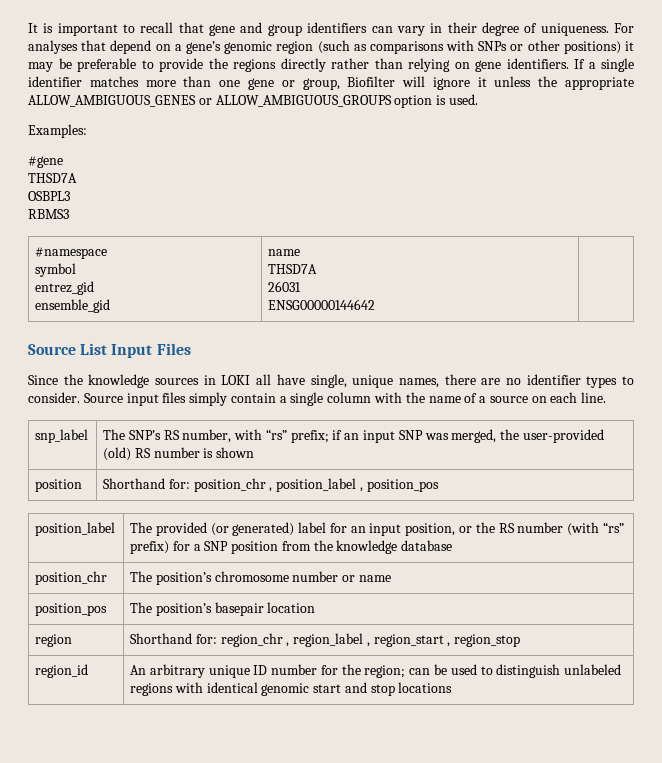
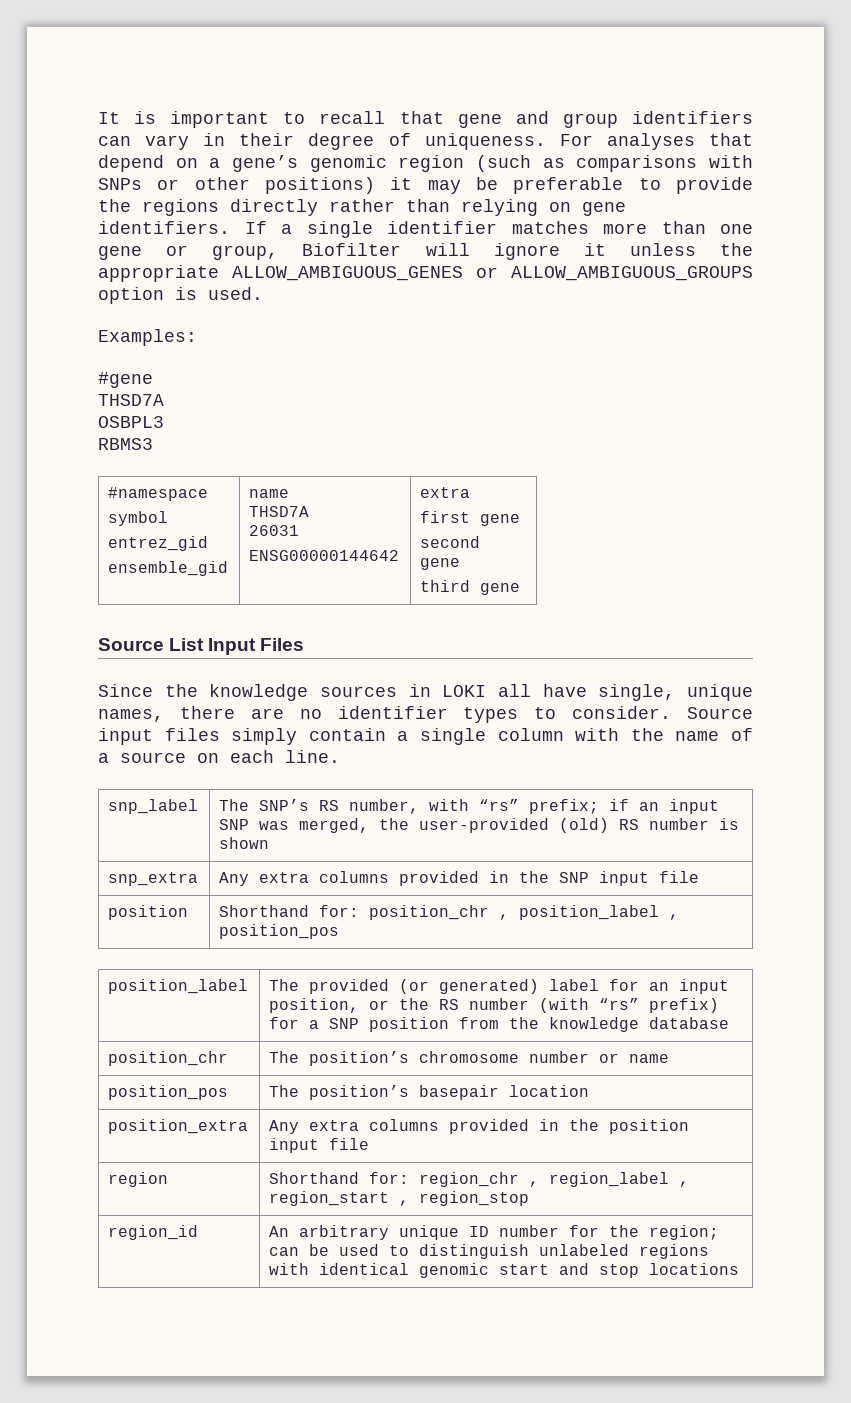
(376, 304) none -> [420,487,471,498] [420,511,521,526] [420,536,481,548] [420,558,461,570] [420,580,521,595] extra // first gene // second gene // third gene
(255, 452) none -> [108,872,199,886] [219,871,700,886] // snp_extra | Any extra columns provided in the SNP input file
(316, 607) none -> [108,1119,249,1134] [269,1119,690,1134] [269,1138,370,1153] // position_extra | Any extra columns provided in the position input file

